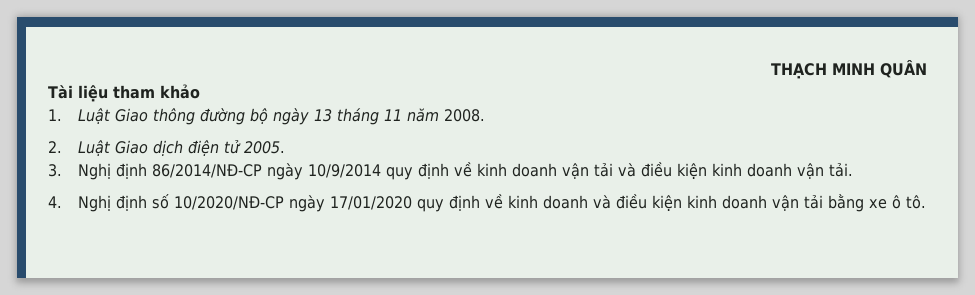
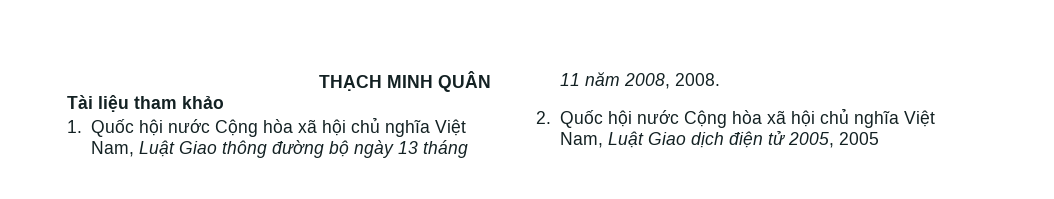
(62, 115) none -> [90,117,466,137] [90,141,134,157] Quốc hội nước Cộng hòa xã hội chủ nghĩa Việt Nam,
(440, 115) none -> [623,73,670,89] 2008,
(62, 147) none -> [559,108,935,128] [559,132,603,148] Quốc hội nước Cộng hòa xã hội chủ nghĩa Việt Nam,
[244,141,286,154] [48,162,854,180] [48,194,927,212] 2005. // 3. Nghị định 86/2014/NĐ-CP ngày 10/9/2014 quy định về kinh doanh vận tải và điều kiện kinh doanh vận tải. // 4. Nghị định số 10/2020/NĐ-CP ngày 17/01/2020 quy định về kinh doanh và điều kiện kinh doanh vận tải bằng xe ô tô. -> [787,132,879,148] 2005, 2005

